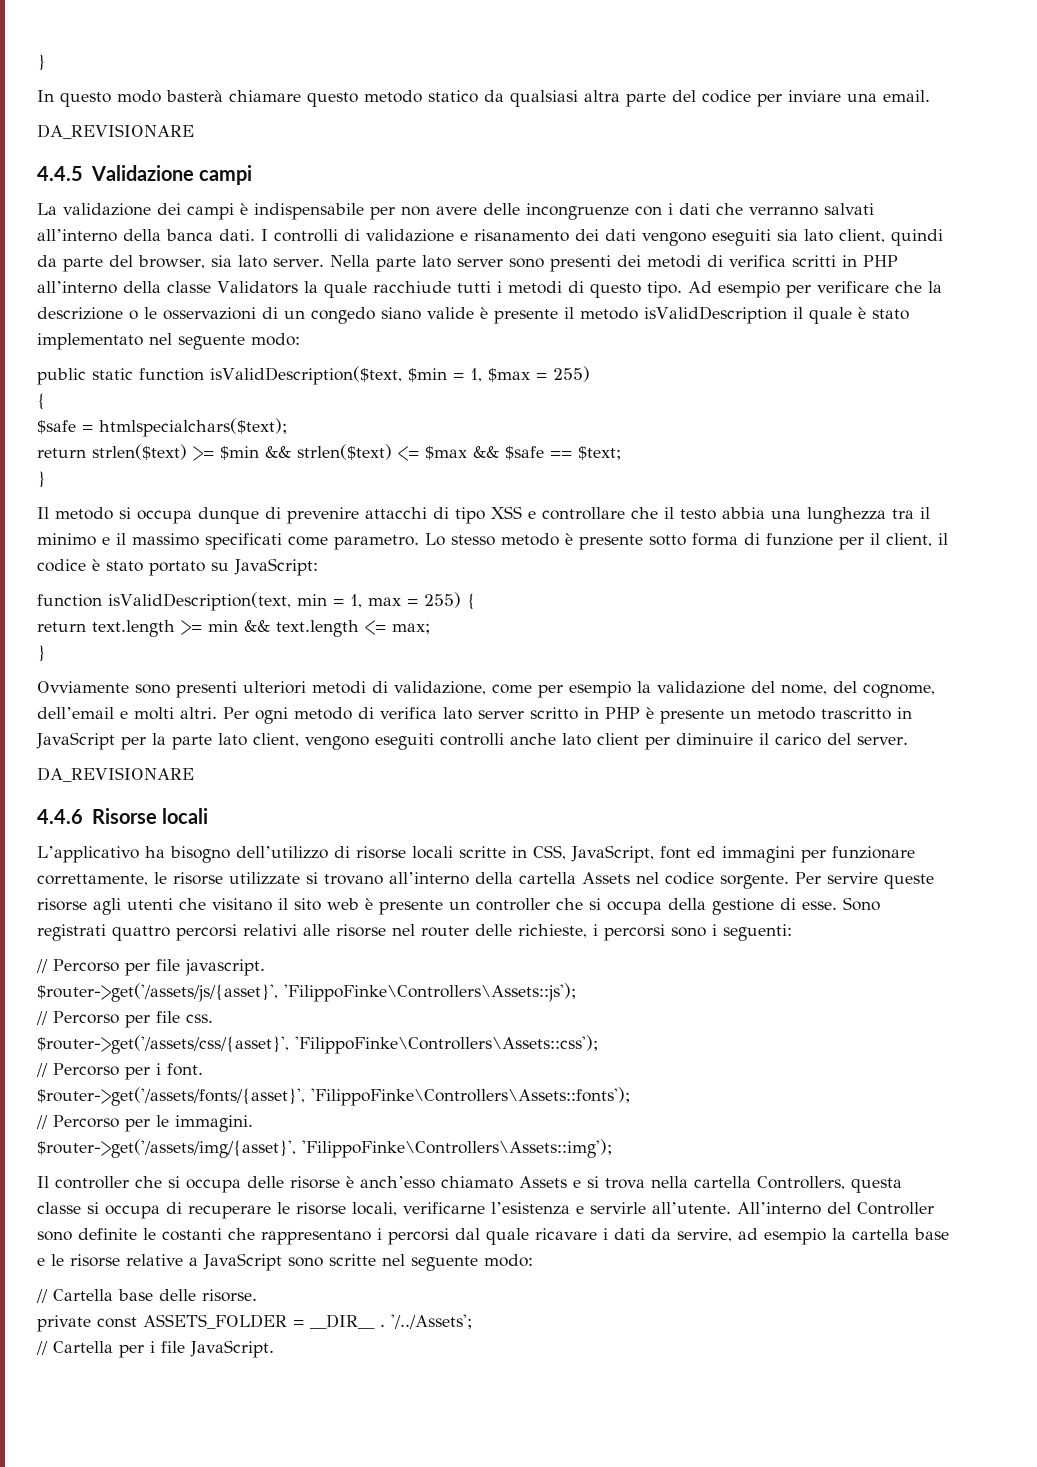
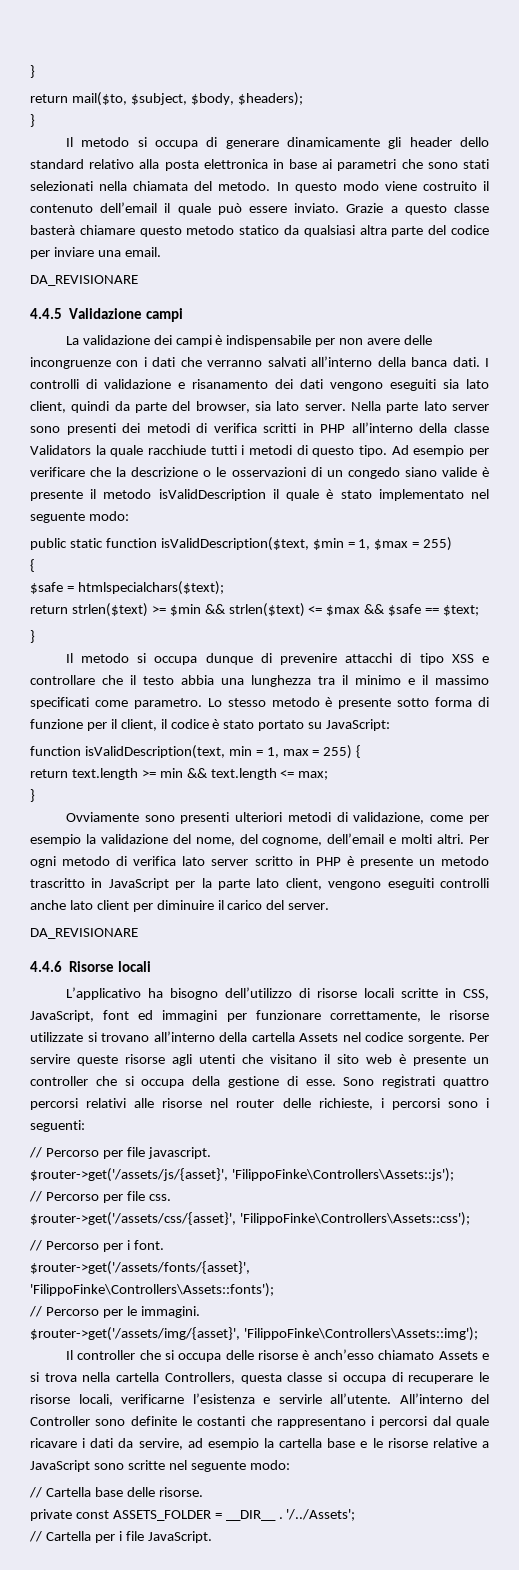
[37,54,46,71] [37,90,161,107] } // In questo modo -> [30,65,35,78] [30,92,303,106] [30,114,35,127] [65,137,489,149] [30,159,490,171] [30,181,490,193] [30,202,489,215] } // return mail($to, $subject, $body, $headers); // } // Il metodo si occupa di generare dinamicamente gli header dello standard relativo alla posta elettronica in base ai parametri che sono stati selezionati nella chiamata del metodo. In questo modo viene costruito il contenuto dell’email il quale può essere inviato. Grazie a questo classe

